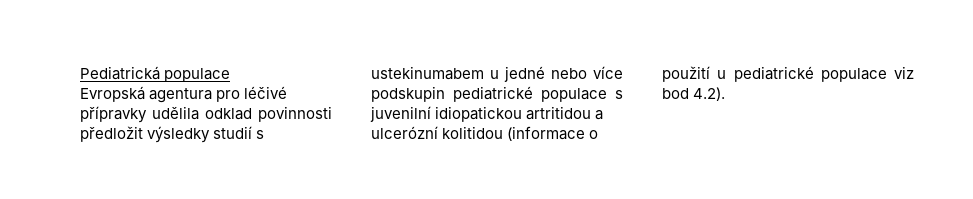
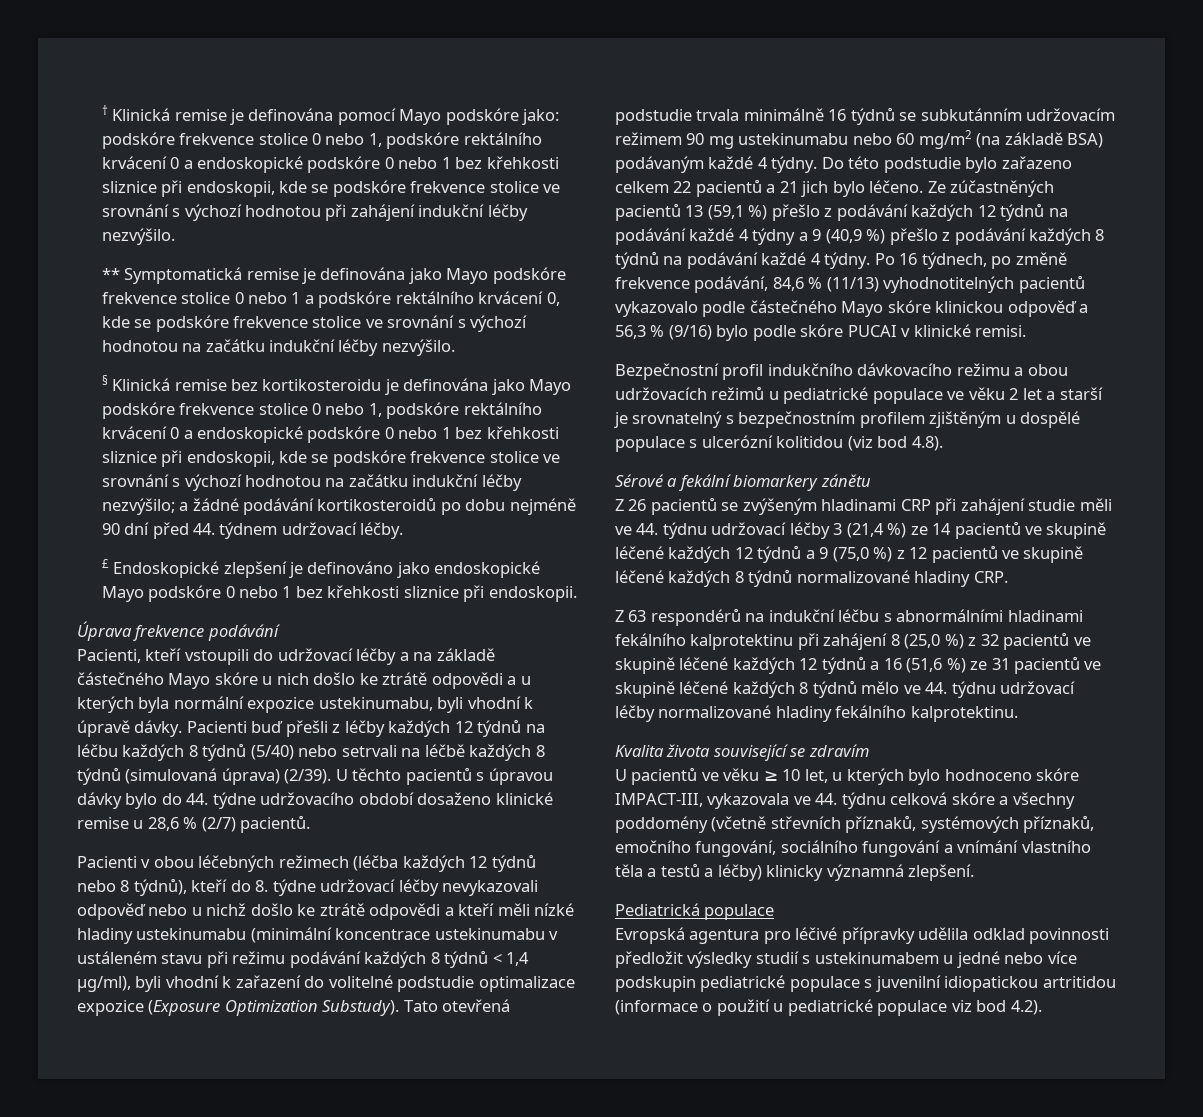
(80, 73) none -> [101,105,560,125] [101,132,542,149] [101,156,559,173] [101,180,561,197] [101,204,528,221] [101,228,175,245] [101,267,566,284] [101,291,560,308] [101,315,528,332] [101,339,455,356] [101,375,572,395] [101,402,542,419] [101,426,559,443] [101,450,561,467] [101,474,522,491] [101,497,576,515] [101,522,404,539] [101,559,541,578] [101,585,577,602] [77,621,280,641] [77,648,495,665] [77,672,531,689] [77,696,534,713] [77,719,545,737] [77,743,545,761] [77,767,553,785] [77,792,553,809] [77,815,311,833] [77,854,536,872] [77,878,539,896] [77,903,575,920] [77,927,559,944] [77,950,530,968] [77,975,575,992] [77,999,511,1016] [615,107,1116,125] [615,130,1104,149] [615,156,1072,173] [615,179,1055,197] [615,203,1068,221] [615,228,1105,245] [615,251,1067,269] [615,275,1085,293] [615,300,1089,317] [615,324,1027,341] [615,363,1068,380] [615,386,1103,404] [614,411,1081,428] [615,435,943,452] [615,474,871,491] [615,497,1112,515] [615,521,1107,539] [615,545,1084,563] [615,569,1008,587] [615,608,1083,626] [615,632,1091,650] [615,656,1102,674] [615,680,1076,698] [615,705,1018,722] [615,744,869,761] [615,767,1080,785] [615,792,1075,809] [615,815,1095,833] [615,840,1091,857] [615,863,975,881] † Klinická remise je definována pomocí Mayo podskóre jako: podskóre frekvence stolice 0 nebo 1, podskóre rektálního krvácení 0 a endoskopické podskóre 0 nebo 1 bez křehkosti sliznice při endoskopii, kde se podskóre frekvence stolice ve srovnání s výchozí hodnotou při zahájení indukční léčby nezvýšilo. // ** Symptomatická remise je definována jako Mayo podskóre frekvence stolice 0 nebo 1 a podskóre rektálního krvácení 0, kde se podskóre frekvence stolice ve srovnání s výchozí hodnotou na začátku indukční léčby nezvýšilo. // § Klinická remise bez kortikosteroidu je definována jako Mayo podskóre frekvence stolice 0 nebo 1, podskóre rektálního krvácení 0 a endoskopické podskóre 0 nebo 1 bez křehkosti sliznice při endoskopii, kde se podskóre frekvence stolice ve srovnání s výchozí hodnotou na začátku indukční léčby nezvýšilo; a žádné podávání kortikosteroidů po dobu nejméně 90 dní před 44. týdnem udržovací léčby. // £ Endoskopické zlepšení je definováno jako endoskopické Mayo podskóre 0 nebo 1 bez křehkosti sliznice při endoskopii. // Úprava frekvence podávání // Pacienti, kteří vstoupili do udržovací léčby a na základě částečného Mayo skóre u nich došlo ke ztrátě odpovědi a u kterých byla normální expozice ustekinumabu, byli vhodní k úpravě dávky. Pacienti buď přešli z léčby každých 12 týdnů na léčbu každých 8 týdnů (5/40) nebo setrvali na léčbě každých 8 týdnů (simulovaná úprava) (2/39). U těchto pacientů s úpravou dávky bylo do 44. týdne udržovacího období dosaženo klinické remise u 28,6 % (2/7) pacientů. // Pacienti v obou léčebných režimech (léčba každých 12 týdnů nebo 8 týdnů), kteří do 8. týdne udržovací léčby nevykazovali odpověď nebo u nichž došlo ke ztrátě odpovědi a kteří měli nízké hladiny ustekinumabu (minimální koncentrace ustekinumabu v ustáleném stavu při režimu podávání každých 8 týdnů < 1,4 µg/ml), byli vhodní k zařazení do volitelné podstudie optimalizace expozice (Exposure Optimization Substudy). Tato otevřená podstudie trvala minimálně 16 týdnů se subkutánním udržovacím režimem 90 mg ustekinumabu nebo 60 mg/m2 (na základě BSA) podávaným každé 4 týdny. Do této podstudie bylo zařazeno celkem 22 pacientů a 21 jich bylo léčeno. Ze zúčastněných pacientů 13 (59,1 %) přešlo z podávání každých 12 týdnů na podávání každé 4 týdny a 9 (40,9 %) přešlo z podávání každých 8 týdnů na podávání každé 4 týdny. Po 16 týdnech, po změně frekvence podávání, 84,6 % (11/13) vyhodnotitelných pacientů vykazovalo podle částečného Mayo skóre klinickou odpověď a 56,3 % (9/16) bylo podle skóre PUCAI v klinické remisi. // Bezpečnostní profil indukčního dávkovacího režimu a obou udržovacích režimů u pediatrické populace ve věku 2 let a starší je srovnatelný s bezpečnostním profilem zjištěným u dospělé populace s ulcerózní kolitidou (viz bod 4.8). // Sérové a fekální biomarkery zánětu // Z 26 pacientů se zvýšeným hladinami CRP při zahájení studie měli ve 44. týdnu udržovací léčby 3 (21,4 %) ze 14 pacientů ve skupině léčené každých 12 týdnů a 9 (75,0 %) z 12 pacientů ve skupině léčené každých 8 týdnů normalizované hladiny CRP. // Z 63 respondérů na indukční léčbu s abnormálními hladinami fekálního kalprotektinu při zahájení 8 (25,0 %) z 32 pacientů ve skupině léčené každých 12 týdnů a 16 (51,6 %) ze 31 pacientů ve skupině léčené každých 8 týdnů mělo ve 44. týdnu udržovací léčby normalizované hladiny fekálního kalprotektinu. // Kvalita života související se zdravím // U pacientů ve věku ≥ 10 let, u kterých bylo hodnoceno skóre IMPACT-III, vykazovala ve 44. týdnu celková skóre a všechny poddomény (včetně střevních příznaků, systémových příznaků, emočního fungování, sociálního fungování a vnímání vlastního těla a testů a léčby) klinicky významná zlepšení. //
[595,110,604,120] [371,126,504,139] a ulcerózní kolitidou -> (1116, 982) none

